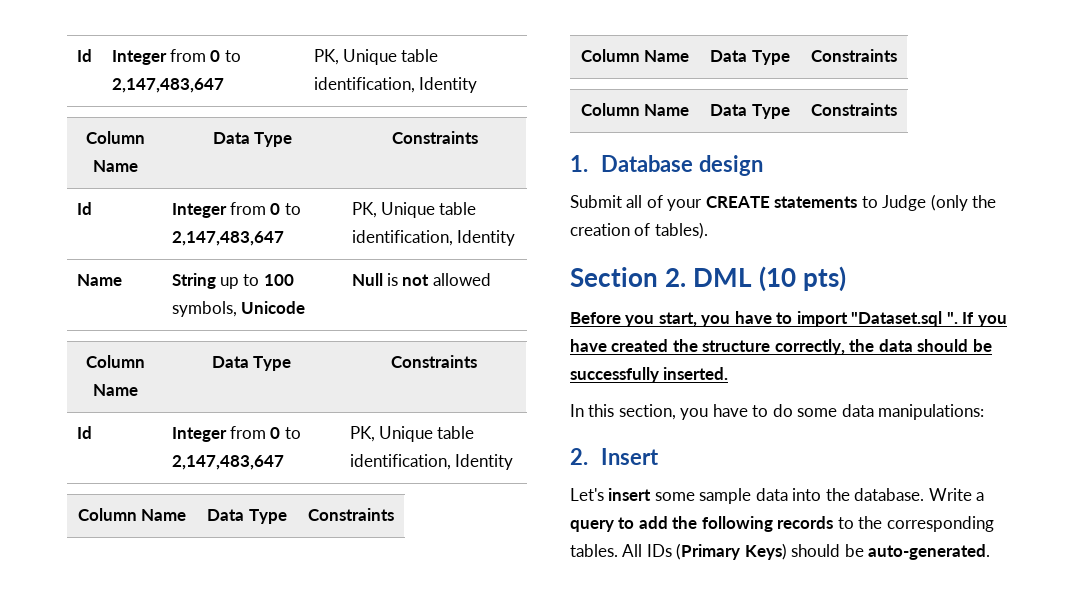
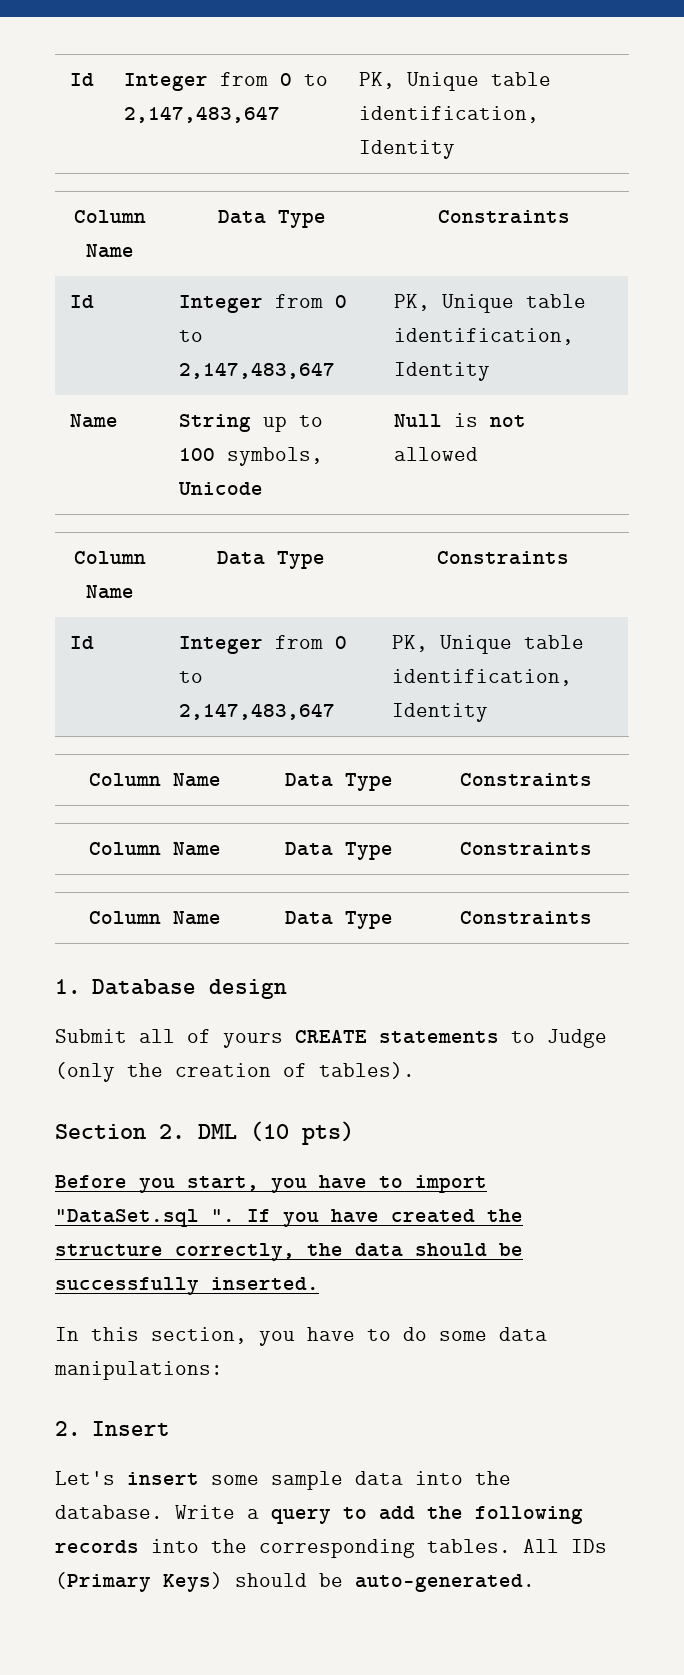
[667,199,703,211] your -> [223,1033,283,1048] yours
[851,311,943,327] "Dataset.sql -> [55,1209,199,1227] "DataSet.sql
[837,517,854,529] to -> [151,1539,199,1553] into

